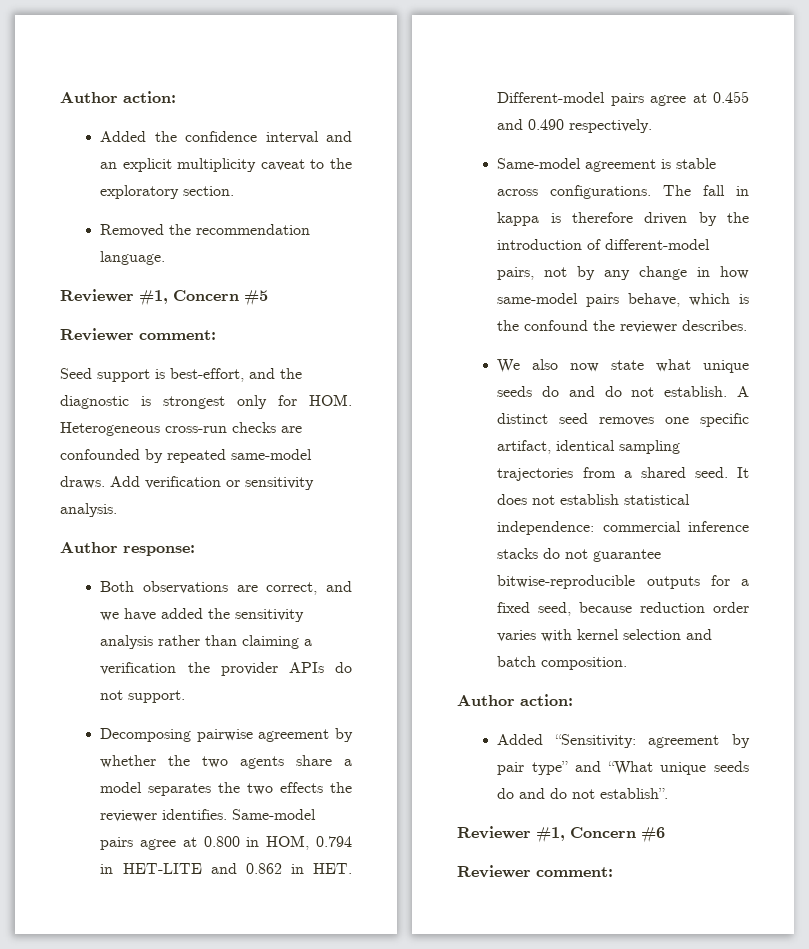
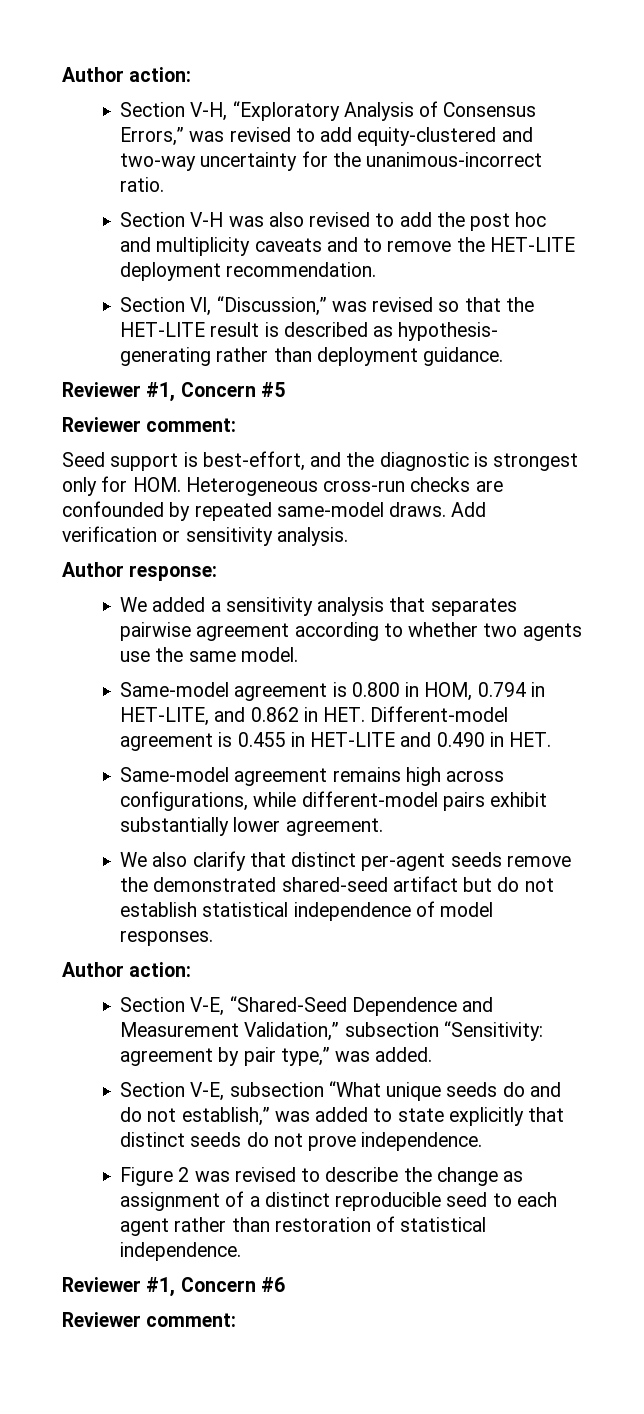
[60,91,176,103] [100,131,352,144] [100,158,352,172] [100,185,235,199] [100,224,311,237] [100,251,166,265] Author action: // Added the confidence interval and an explicit multiplicity caveat to the exploratory section. // Removed the recommendation language. -> [62,67,192,82] [120,101,537,121] [120,127,533,146] [120,151,543,171] [120,177,165,192] [120,212,547,231] [120,237,575,256] [120,262,377,281] [120,296,534,316] [120,322,499,341] [120,347,504,366] Author action: // Section V-H, “Exploratory Analysis of Consensus Errors,” was revised to add equity-clustered and two-way uncertainty for the unanimous-incorrect ratio. // Section V-H was also revised to add the post hoc and multiplicity caveats and to remove the HET-LITE deployment recommendation. // Section VI, “Discussion,” was revised so that the HET-LITE result is described as hypothesis- generating rather than deployment guidance.
[100,581,352,595] [100,608,305,622] [100,635,313,649] [100,662,352,676] [100,690,186,703] [100,728,353,742] [100,755,353,769] [100,782,353,796] [100,809,317,822] [100,837,197,850] Both observations are correct, and we have added the sensitivity analysis rather than claiming a verification the provider APIs do not support. // Decomposing pairwise agreement by whether the two agents share a model separates the two effects the reviewer identifies. Same-model pairs agree at -> [120,597,517,616] [120,622,582,641] [120,647,298,662] [120,682,347,701] We added a sensitivity analysis that separates pairwise agreement according to whether two agents use the same model. // Same-model agreement is
[122,863,202,874] HET-LITE -> [120,707,210,726] HET-LITE,
[610,91,749,106] [497,119,653,133] [497,158,717,172] [497,185,749,199] [497,212,749,226] [497,239,711,250] [497,266,749,280] [497,293,749,307] [497,320,748,333] [497,359,749,373] [497,386,749,397] [497,413,749,427] [497,440,681,454] [497,467,749,481] [497,494,691,505] [497,521,749,535] [497,548,662,562] [497,575,749,589] [497,602,749,616] [497,629,713,642] [497,656,628,670] [457,694,573,706] [497,734,750,748] [497,761,601,775] pairs agree at 0.455 and 0.490 respectively. // Same-model agreement is stable across configurations. The fall in kappa is therefore driven by the introduction of different-model pairs, not by any change in how same-model pairs behave, which is the confound the reviewer describes. // We also now state what unique seeds do and do not establish. A distinct seed removes one specific artifact, identical sampling trajectories from a shared seed. It does not establish statistical independence: commercial inference stacks do not guarantee bitwise-reproducible outputs for a fixed seed, because reduction order varies with kernel selection and batch composition. // Author action: // Added “Sensitivity: agreement by pair type” and -> [120,732,552,751] [120,767,505,786] [120,791,548,811] [120,817,383,836] [120,851,571,871] [120,876,554,892] [120,901,494,921] [120,930,214,946] [62,962,192,977] [120,996,494,1016] [120,1021,543,1041] [120,1047,433,1066] [120,1082,324,1101] agreement is 0.455 in HET-LITE and 0.490 in HET. // Same-model agreement remains high across configurations, while different-model pairs exhibit substantially lower agreement. // We also clarify that distinct per-agent seeds remove the demonstrated shared-seed artifact but do not establish statistical independence of model responses. // Author action: // Section V-E, “Shared-Seed Dependence and Measurement Validation,” subsection “Sensitivity: agreement by pair type,” was added. // Section V-E, subsection
[600,788,669,799] establish”. -> [181,1107,565,1126] [120,1132,483,1151] [120,1167,524,1186] [120,1191,557,1211] [120,1216,487,1236] [120,1242,242,1261] establish,” was added to state explicitly that distinct seeds do not prove independence. // Figure 2 was revised to describe the change as assignment of a distinct reproducible seed to each agent rather than restoration of statistical independence.

